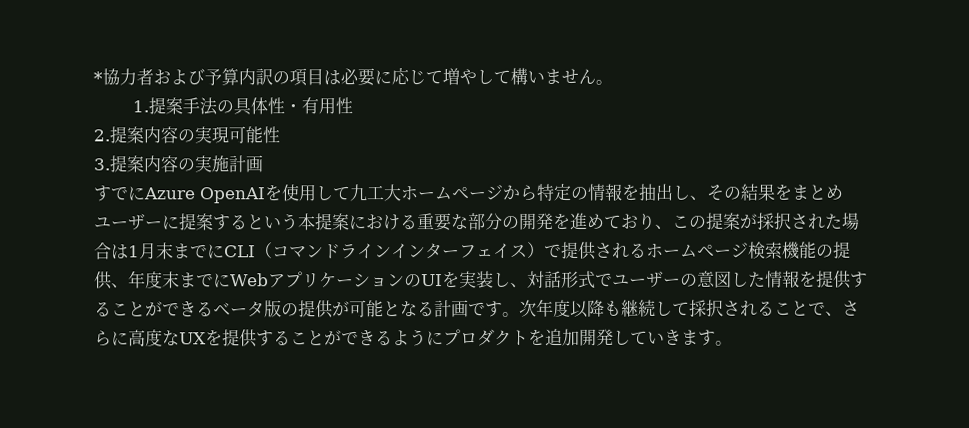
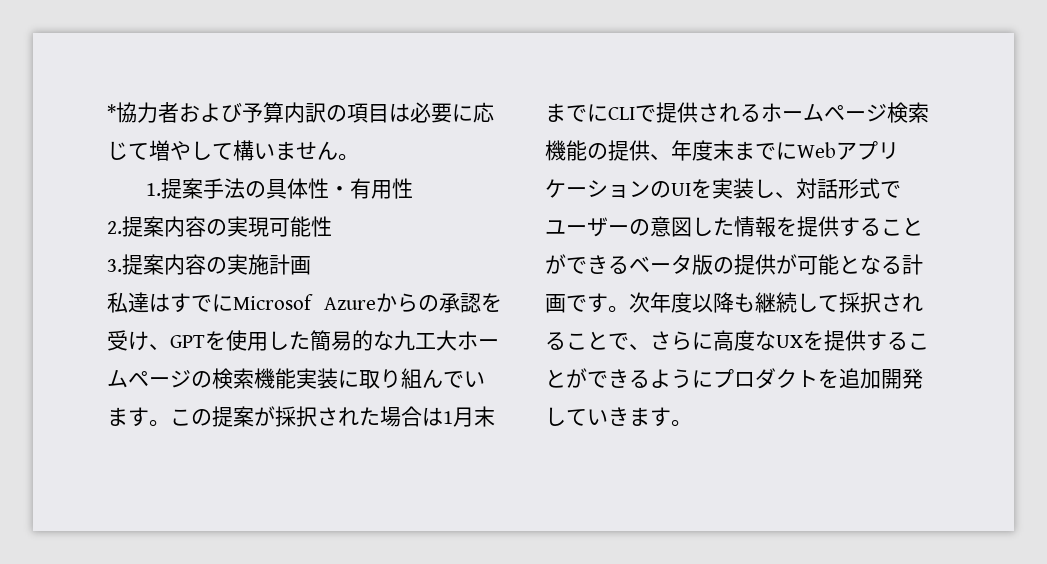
[93,184,350,204] すでにAzure OpenAIを使用して -> [107,292,502,313] [107,330,394,351] 私達はすでにMicrosof Azureからの承認を受け、GPTを使用した簡易的な
[502,183,843,202] [94,212,673,232] から特定の情報を抽出し、その結果をまとめユーザーに提案するという本提案における重要な部分の開発を進めており、 -> [191,368,485,389] [107,407,170,427] の検索機能実装に取り組んでいます。
[255,241,545,260] （コマンドラインインターフェイス） -> (635, 113) none

